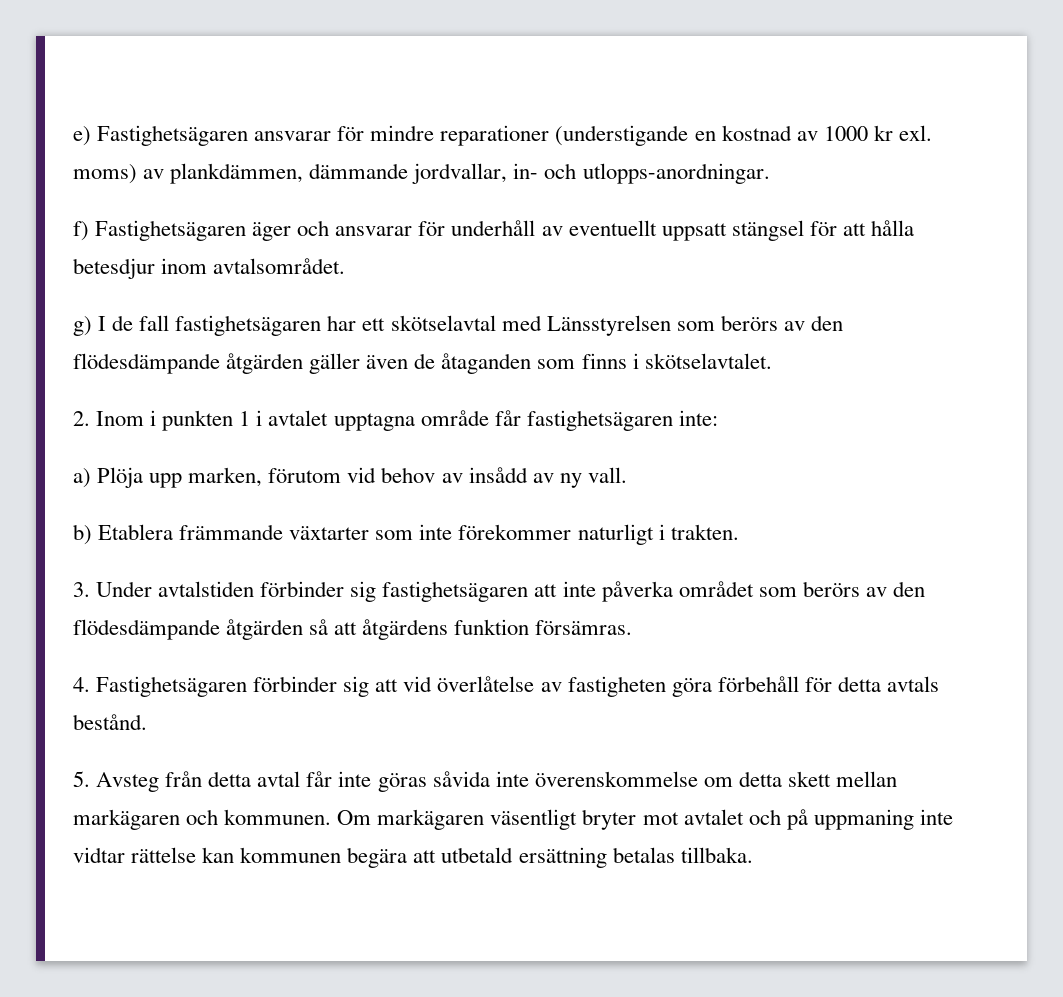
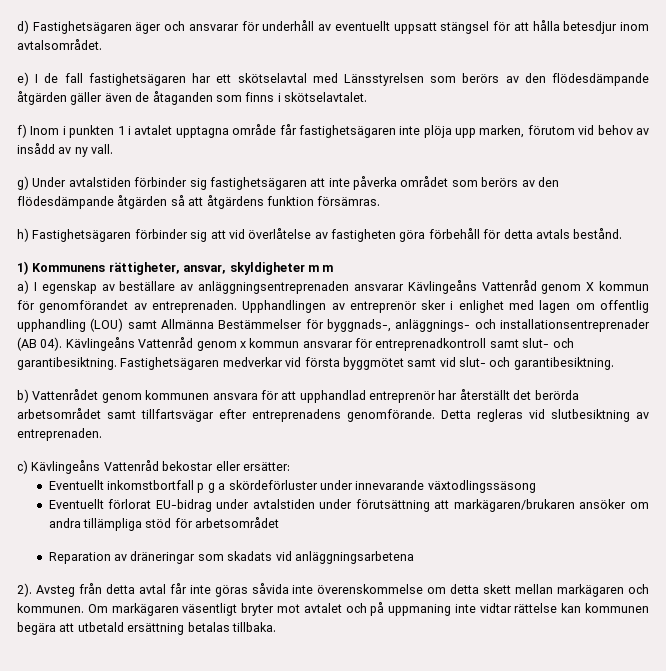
[73,125,932,146] [73,163,770,184] [73,221,89,241] e) Fastighetsägaren ansvarar för mindre reparationer (understigande en kostnad av 1000 kr exl. moms) av plankdämmen, dämmande jordvallar, in- och utlopps-anordningar. // f) -> [17,20,29,34] d)
[73,316,92,336] g) -> [17,72,29,86] e)
[73,411,90,426] 2. -> [17,124,27,138] f)
[678,410,718,426] [73,467,144,488] inte: // a) Plöja -> [399,125,452,138] inte plöja
[73,524,739,545] [73,582,90,597] b) Etablera främmande växtarter som inte förekommer naturligt i trakten. // 3. -> [17,176,29,190] g)
[73,677,90,692] 4. -> [17,228,29,242] h)
[73,771,90,787] 5. -> [17,261,334,275] [17,280,650,294] [17,300,649,313] [17,318,650,332] [17,337,574,351] [17,357,614,370] [17,389,579,403] [17,408,649,422] [17,428,102,441] [17,460,290,474] [48,480,536,493] [48,499,649,512] [48,517,280,531] [48,551,414,564] [17,583,32,597] 1) Kommunens rättigheter, ansvar, skyldigheter m m // a) I egenskap av beställare av anläggningsentreprenaden ansvarar Kävlingeåns Vattenråd genom X kommun för genomförandet av entreprenaden. Upphandlingen av entreprenör sker i enlighet med lagen om offentlig upphandling (LOU) samt Allmänna Bestämmelser för byggnads-, anläggnings- och installationsentreprenader (AB 04). Kävlingeåns Vattenråd genom x kommun ansvarar för entreprenadkontroll samt slut- och garantibesiktning. Fastighetsägaren medverkar vid första byggmötet samt vid slut- och garantibesiktning. // b) Vattenrådet genom kommunen ansvara för att upphandlad entreprenör har återställt det berörda arbetsområdet samt tillfartsvägar efter entreprenadens genomförande. Detta regleras vid slutbesiktning av entreprenaden. // c) Kävlingeåns Vattenråd bekostar eller ersätter: // Eventuellt inkomstbortfall p g a skördeförluster under innevarande växtodlingssäsong // Eventuellt förlorat EU-bidrag under avtalstiden under förutsättning att markägaren/brukaren ansöker om andra tillämpliga stöd för arbetsområdet // Reparation av dräneringar som skadats vid anläggningsarbetena // 2).

